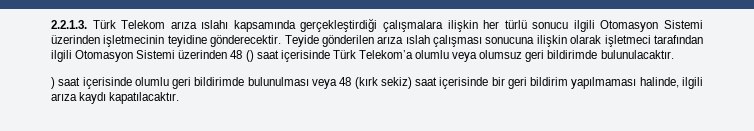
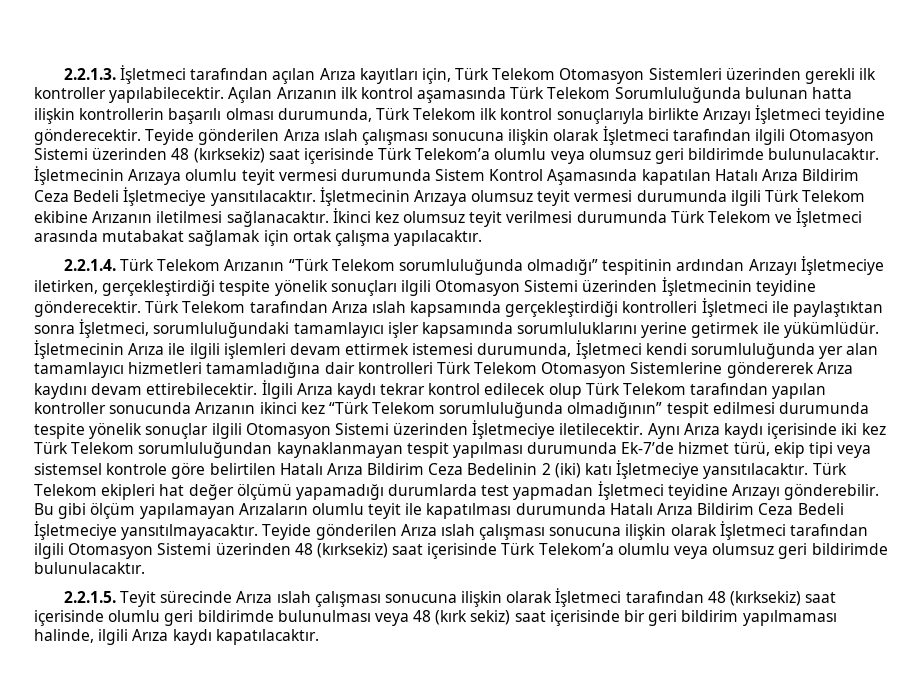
[92,18,703,32] [51,35,165,47] Türk Telekom arıza ıslahı kapsamında gerçekleştirdiği çalışmalara ilişkin her türlü sonucu ilgili Otomasyon Sistemi üzerinden işletmecinin -> [119,65,877,84] [34,87,853,103] [34,105,822,124] İşletmeci tarafından açılan Arıza kayıtları için, Türk Telekom Otomasyon Sistemleri üzerinden gerekli ilk kontroller yapılabilecektir. Açılan Arızanın ilk kontrol aşamasında Türk Telekom Sorumluluğunda bulunan hatta ilişkin kontrollerin başarılı olması durumunda, Türk Telekom ilk kontrol sonuçlarıyla birlikte Arızayı İşletmeci
[377,35,703,47] [51,50,254,62] arıza ıslah çalışması sonucuna ilişkin olarak işletmeci tarafından ilgili Otomasyon Sistemi üzerinden 48 () -> [283,126,875,145] [34,148,880,164] [34,166,860,185] [34,187,866,206] [34,208,863,227] [34,230,483,246] [63,256,884,275] [34,277,816,296] [34,298,884,317] [34,319,879,338] [34,340,879,359] [34,362,853,378] [34,380,827,399] [34,402,870,418] [34,420,886,439] [34,442,872,458] [34,460,847,479] [34,481,880,500] [34,503,844,519] [34,521,869,540] [34,543,388,559] Arıza ıslah çalışması sonucuna ilişkin olarak İşletmeci tarafından ilgili Otomasyon Sistemi üzerinden 48 (kırksekiz) saat içerisinde Türk Telekom’a olumlu veya olumsuz geri bildirimde bulunulacaktır. İşletmecinin Arızaya olumlu teyit vermesi durumunda Sistem Kontrol Aşamasında kapatılan Hatalı Arıza Bildirim Ceza Bedeli İşletmeciye yansıtılacaktır. İşletmecinin Arızaya olumsuz teyit vermesi durumunda ilgili Türk Telekom ekibine Arızanın iletilmesi sağlanacaktır. İkinci kez olumsuz teyit verilmesi durumunda Türk Telekom ve İşletmeci arasında mutabakat sağlamak için ortak çalışma yapılacaktır. // 2.2.1.4. Türk Telekom Arızanın “Türk Telekom sorumluluğunda olmadığı” tespitinin ardından Arızayı İşletmeciye iletirken, gerçekleştirdiği tespite yönelik sonuçları ilgili Otomasyon Sistemi üzerinden İşletmecinin teyidine gönderecektir. Türk Telekom tarafından Arıza ıslah kapsamında gerçekleştirdiği kontrolleri İşletmeci ile paylaştıktan sonra İşletmeci, sorumluluğundaki tamamlayıcı işler kapsamında sorumluluklarını yerine getirmek ile yükümlüdür. İşletmecinin Arıza ile ilgili işlemleri devam ettirmek istemesi durumunda, İşletmeci kendi sorumluluğunda yer alan tamamlayıcı hizmetleri tamamladığına dair kontrolleri Türk Telekom Otomasyon Sistemlerine göndererek Arıza kaydını devam ettirebilecektir. İlgili Arıza kaydı tekrar kontrol edilecek olup Türk Telekom tarafından yapılan kontroller sonucunda Arızanın ikinci kez “Türk Telekom sorumluluğunda olmadığının” tespit edilmesi durumunda tespite yönelik sonuçlar ilgili Otomasyon Sistemi üzerinden İşletmeciye iletilecektir. Aynı Arıza kaydı içerisinde iki kez Türk Telekom sorumluluğundan kaynaklanmayan tespit yapılması durumunda Ek-7’de hizmet türü, ekip tipi veya sistemsel kontrole göre belirtilen Hatalı Arıza Bildirim Ceza Bedelinin 2 (iki) katı İşletmeciye yansıtılacaktır. Türk Telekom ekipleri hat değer ölçümü yapamadığı durumlarda test yapmadan İşletmeci teyidine Arızayı gönderebilir. Bu gibi ölçüm yapılamayan Arızaların olumlu teyit ile kapatılması durumunda Hatalı Arıza Bildirim Ceza Bedeli İşletmeciye yansıtılmayacaktır. Teyide gönderilen Arıza ıslah çalışması sonucuna ilişkin olarak İşletmeci tarafından ilgili Otomasyon Sistemi üzerinden 48 (kırksekiz)
[51,77,55,89] ) -> [63,588,801,607] 2.2.1.5. Teyit sürecinde Arıza ıslah çalışması sonucuna ilişkin olarak İşletmeci tarafından 48 (kırksekiz)
[51,93,77,101] arıza -> [132,629,169,641] Arıza

